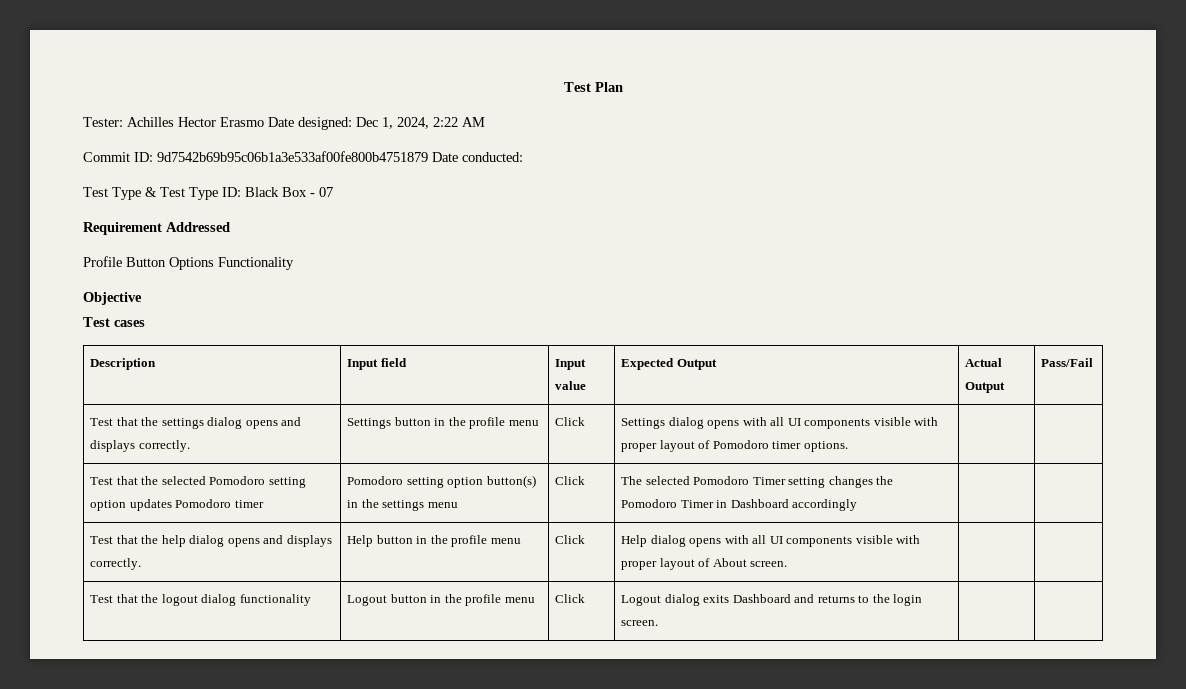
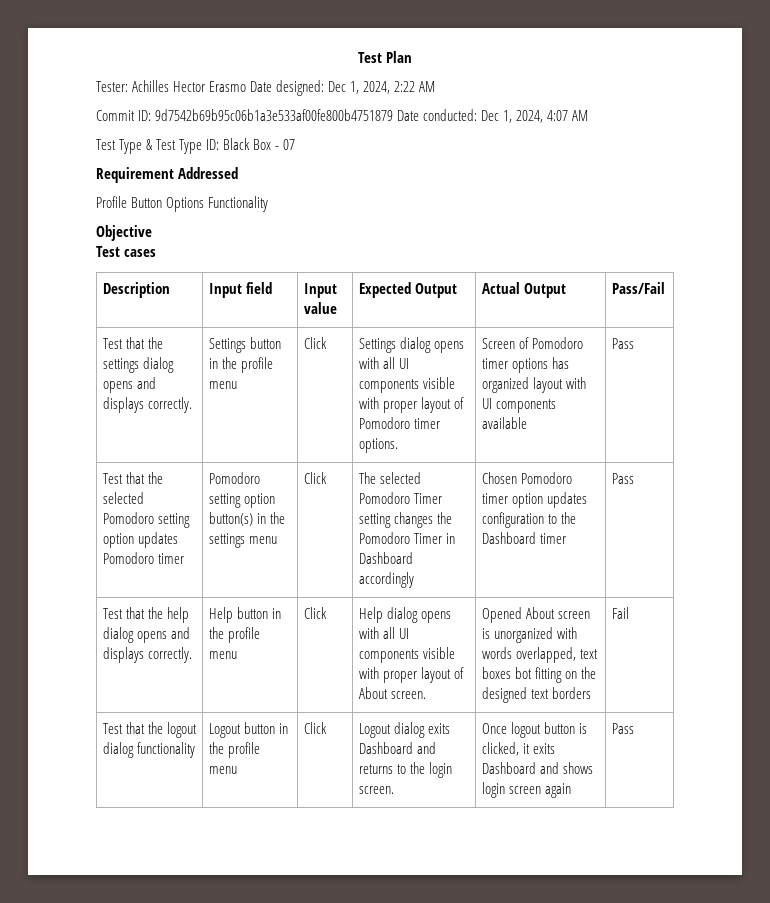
(523, 157) none -> [481,110,589,123] Dec 1, 2024, 4:07 AM
(848, 446) | -> [481,337,583,349] [481,357,569,373] [481,377,586,393] [481,398,556,413] [481,417,527,429] [611,338,634,349] Screen of Pomodoro timer options has organized layout with UI components available | Pass
(858, 505) | -> [481,472,572,484] [481,492,587,508] [481,512,576,528] [481,532,566,544] [611,473,634,484] Chosen Pomodoro timer option updates configuration to the Dashboard timer | Pass
(788, 564) | -> [481,607,590,623] [481,627,577,643] [481,647,598,663] [481,667,596,683] [481,687,591,703] [611,607,629,619] Opened About screen is unorganized with words overlapped, text boxes bot fitting on the designed text borders | Fail
(659, 623) | -> [481,722,587,738] [481,742,555,756] [481,762,593,774] [481,782,571,798] [611,723,634,734] Once logout button is clicked, it exits Dashboard and shows login screen again | Pass

